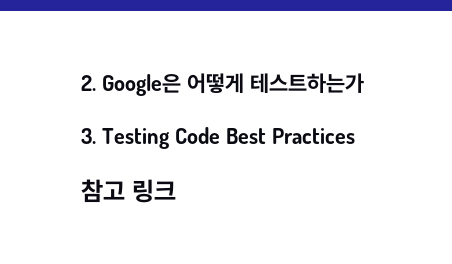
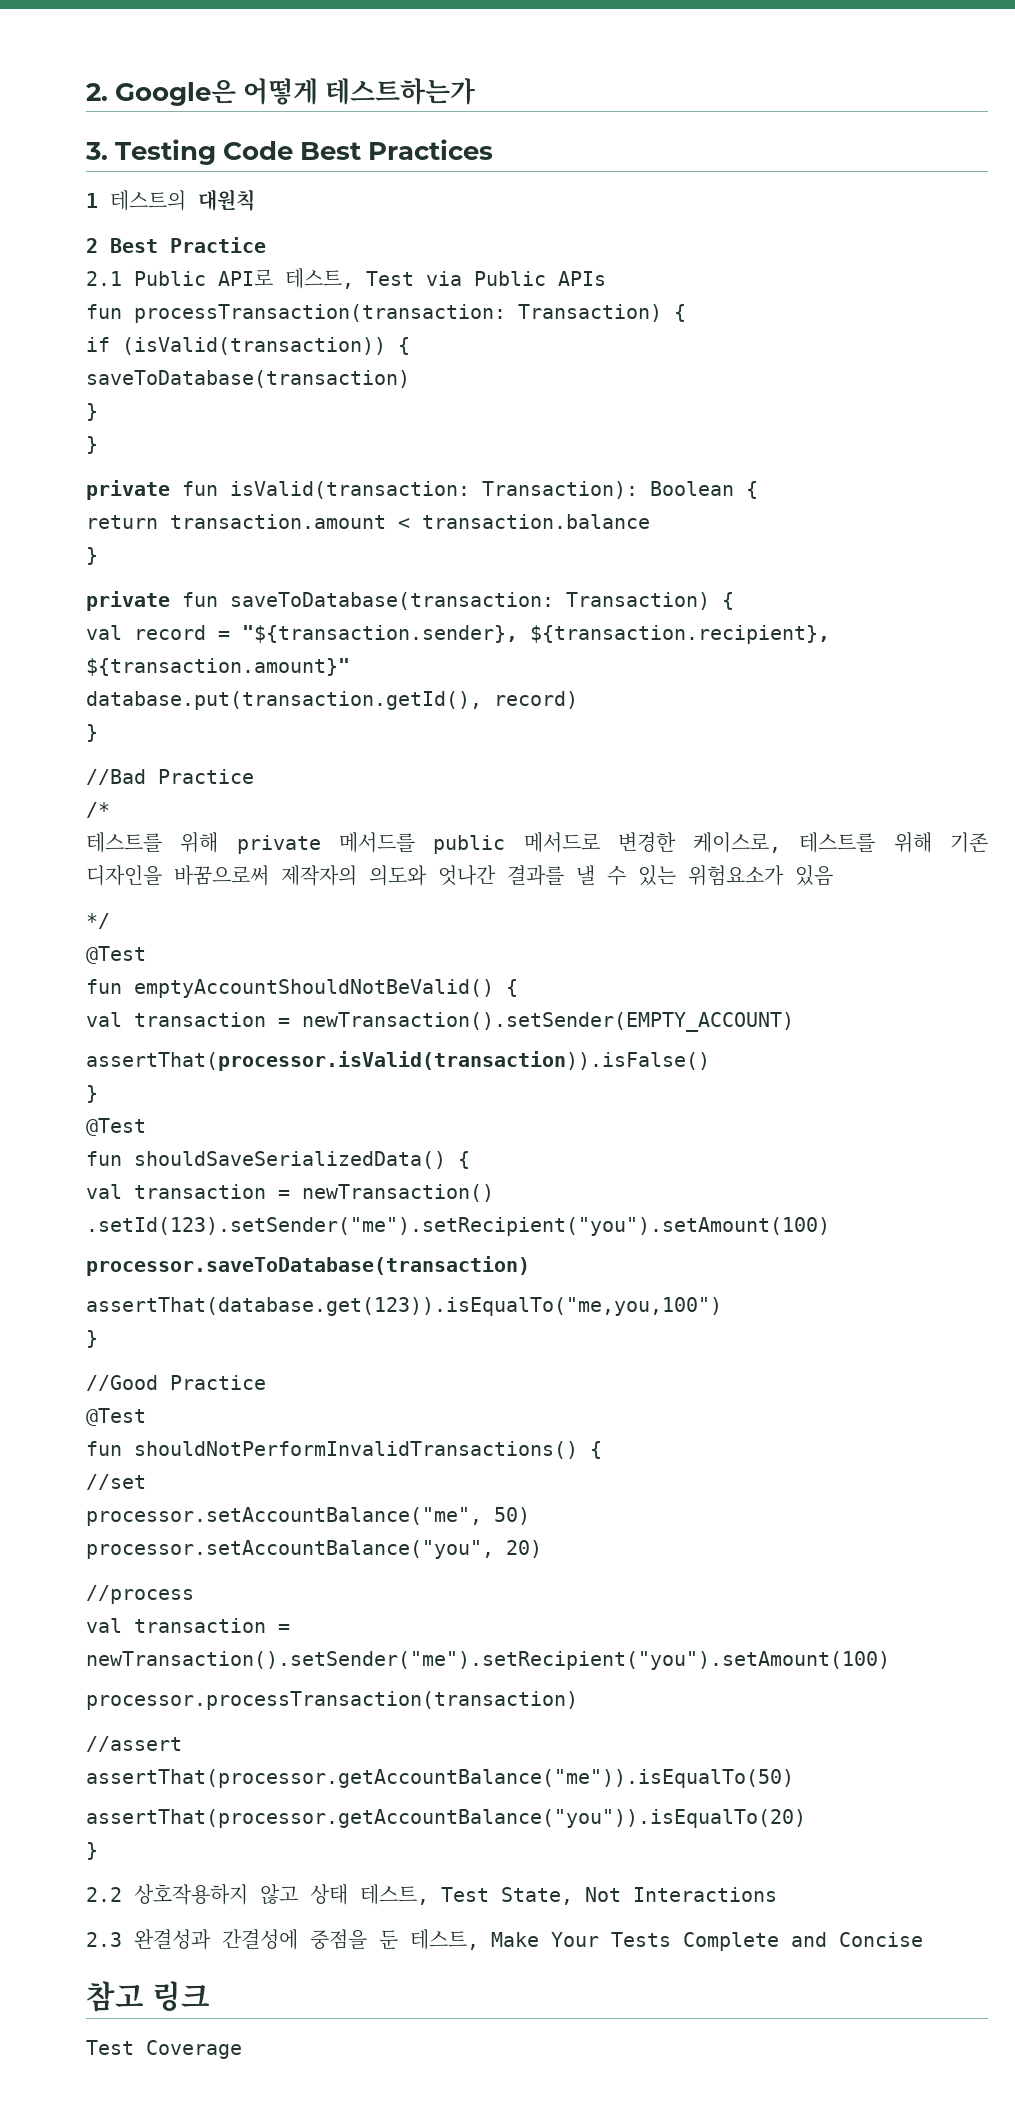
(355, 136) none -> [86,189,255,211] [86,237,266,253] [86,268,606,289] [86,304,686,323] [86,337,410,355] [86,370,410,388] [86,403,98,421] [86,436,98,454] [86,480,758,500] [86,514,650,529] [86,547,98,565] [86,591,734,611] [86,625,830,644] [86,658,350,676] [86,691,578,710] [86,724,98,742] [86,769,254,785] [86,802,110,818] [86,832,988,854] [86,865,833,886] [86,913,110,929] [86,946,146,964] [86,979,518,998] [86,1012,794,1032] [86,1051,710,1071] [86,1085,98,1103] [86,1118,146,1136] [86,1151,470,1169] [86,1184,494,1202] [86,1217,830,1236] [86,1256,530,1276] [86,1297,722,1316] [86,1330,98,1348] [86,1375,266,1391] [86,1408,146,1426] [86,1441,602,1459] [86,1474,146,1490] [86,1507,530,1526] [86,1540,542,1559] [86,1585,194,1604] [86,1618,290,1633] [86,1651,890,1670] [86,1691,578,1710] [86,1736,182,1752] [86,1769,794,1788] [86,1809,806,1828] [86,1842,98,1860] [86,1884,777,1905] [86,1929,923,1951] // 1 테스트의 대원칙 // 2 Best Practice // 2.1 Public API로 테스트, Test via Public APIs // fun processTransaction(transaction: Transaction) { // if (isValid(transaction)) { // saveToDatabase(transaction) // } // } // private fun isValid(transaction: Transaction): Boolean { // return transaction.amount < transaction.balance // } // private fun saveToDatabase(transaction: Transaction) { // val record = "${transaction.sender}, ${transaction.recipient}, ${transaction.amount}" // database.put(transaction.getId(), record) // } // //Bad Practice // /* // 테스트를 위해 private 메서드를 public 메서드로 변경한 케이스로, 테스트를 위해 기존 디자인을 바꿈으로써 제작자의 의도와 엇나간 결과를 낼 수 있는 위험요소가 있음 // */ // @Test // fun emptyAccountShouldNotBeValid() { // val transaction = newTransaction().setSender(EMPTY_ACCOUNT) // assertThat(processor.isValid(transaction)).isFalse() // } // @Test // fun shouldSaveSerializedData() { // val transaction = newTransaction() .setId(123).setSender("me").setRecipient("you").setAmount(100) // processor.saveToDatabase(transaction) // assertThat(database.get(123)).isEqualTo("me,you,100") // } // //Good Practice // @Test // fun shouldNotPerformInvalidTransactions() { // //set // processor.setAccountBalance("me", 50) // processor.setAccountBalance("you", 20) // //process // val transaction = newTransaction().setSender("me").setRecipient("you").setAmount(100) // processor.processTransaction(transaction) // //assert // assertThat(processor.getAccountBalance("me")).isEqualTo(50) // assertThat(processor.getAccountBalance("you")).isEqualTo(20) // } // 2.2 상호작용하지 않고 상태 테스트, Test State, Not Interactions // 2.3 완결성과 간결성에 중점을 둔 테스트, Make Your Tests Complete and Concise
(176, 191) none -> [86,2040,242,2059] // Test Coverage

